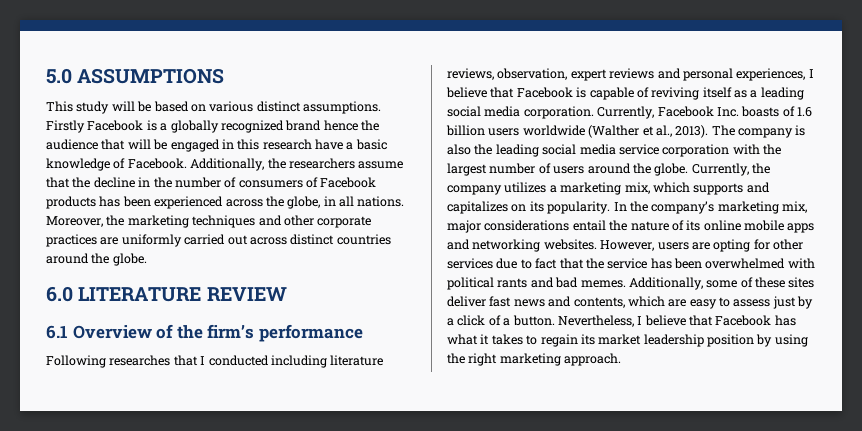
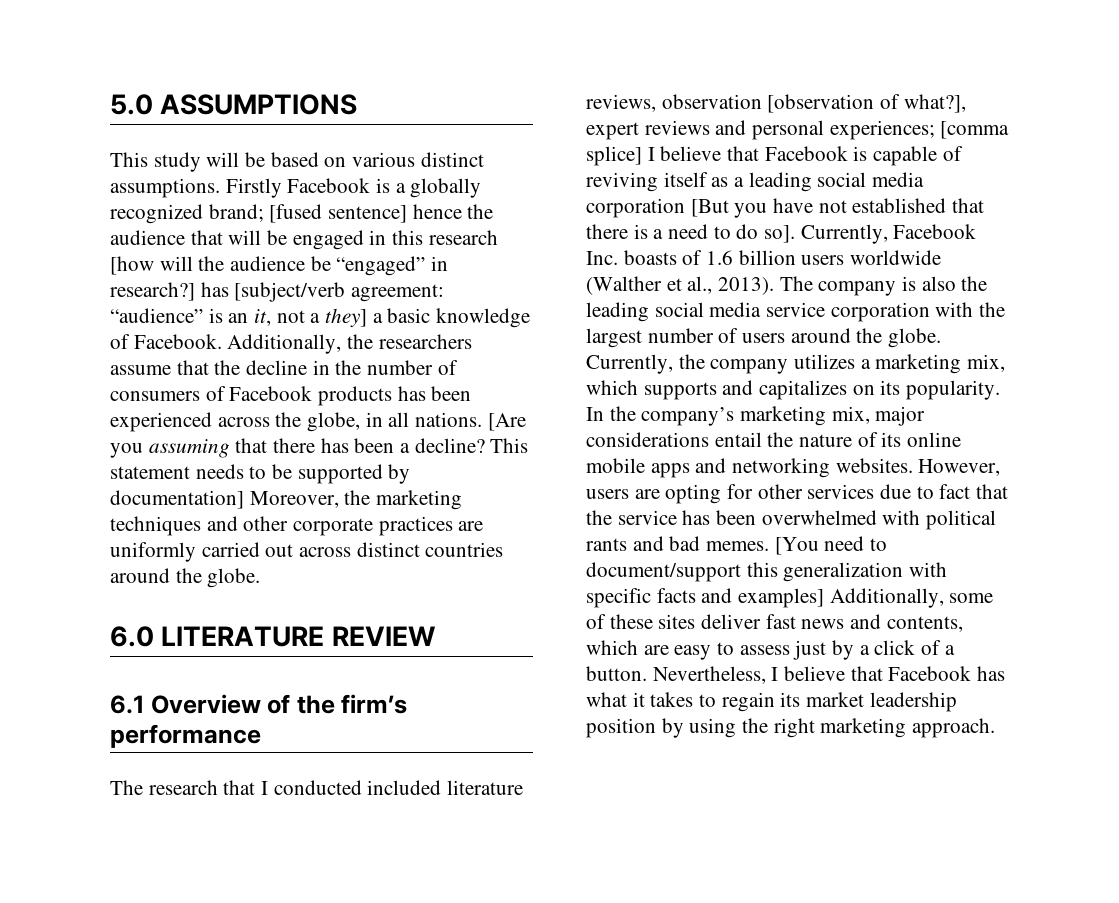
[285,120,322,131] brand -> [208,204,408,223] brand; [fused sentence]
[315,139,343,150] have -> [110,256,449,276] [110,282,445,302] [110,308,368,328] [how will the audience be “engaged” in research?] has [subject/verb agreement: “audience” is an it, not a they]
(405, 201) none -> [487,413,526,431] [110,438,529,458] [110,464,411,484] [110,490,244,509] [Are you assuming that there has been a decline? This statement needs to be supported by documentation]
[46,355,171,368] Following researches -> [110,780,218,795] The research
[270,355,327,368] including -> [367,780,442,795] included
[497,68,568,80] observation, -> [661,94,966,113] observation [observation of what?],
[736,68,806,81] experiences, -> [829,120,1010,140] [586,146,642,166] experiences; [comma splice]
[523,106,594,119] corporation. -> [586,198,985,218] [586,224,796,243] corporation [But you have not established that there is a need to do so].
(626, 284) none -> [774,536,888,555] [586,562,948,582] [586,588,825,608] [You need to document/support this generalization with specific facts and examples]

